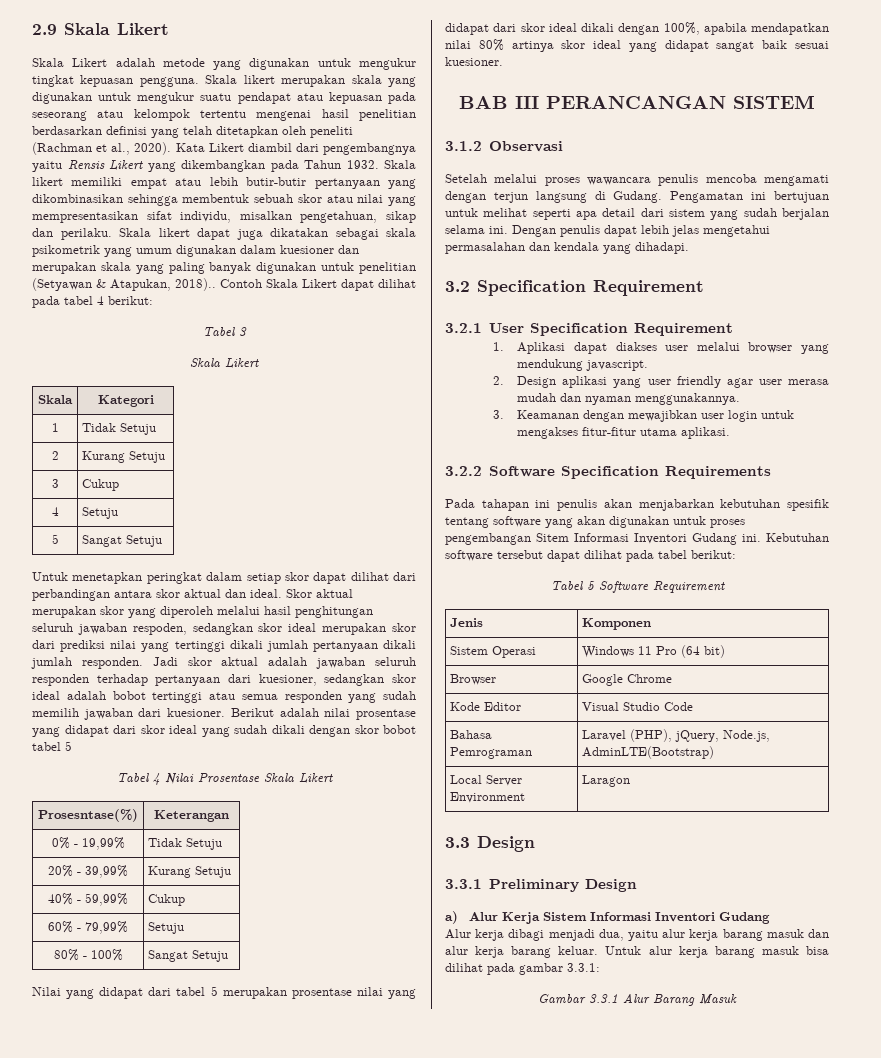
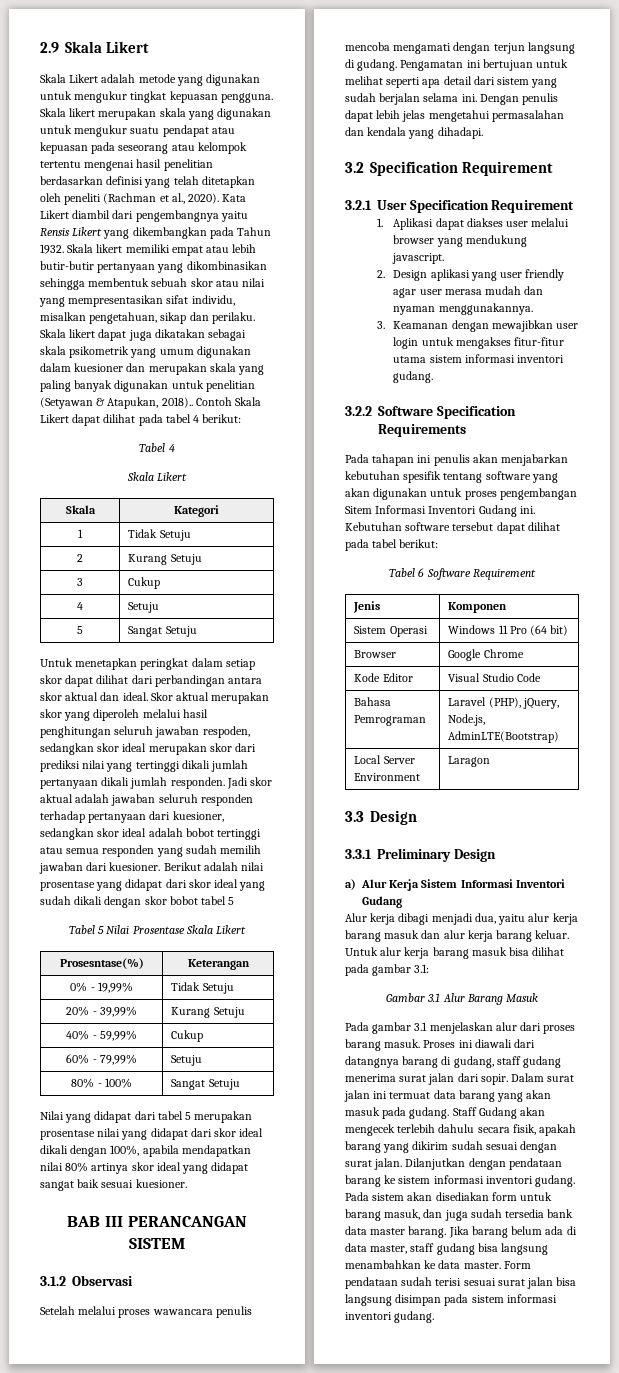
[238,327,247,336] 3 -> [168,444,175,452] 4
[152,773,160,785] 4 -> [98,926,105,934] 5
[613,191,663,203] Gudang. -> [357,59,398,71] gudang.
[681,427,731,439] aplikasi. -> [429,354,565,363] [393,371,434,383] sistem informasi inventori gudang.
[586,581,595,590] 5 -> [418,568,425,577] 6
[567,963,600,972] 3.3.1: -> [414,964,430,973] 3.1:
[589,994,618,1003] 3.3.1 -> [427,993,441,1002] 3.1
(737, 999) none -> [345,1022,576,1034] [345,1039,536,1051] [345,1056,562,1068] [345,1073,575,1085] [344,1090,552,1102] [345,1107,546,1119] [345,1124,577,1136] [345,1141,558,1153] [345,1158,562,1170] [345,1175,576,1187] [345,1192,553,1201] [345,1209,574,1221] [345,1226,577,1238] [345,1243,549,1255] [345,1260,531,1269] [345,1277,577,1289] [345,1294,557,1306] [345,1311,435,1323] // Pada gambar 3.1 menjelaskan alur dari proses barang masuk. Proses ini diawali dari datangnya barang di gudang, staff gudang menerima surat jalan dari sopir. Dalam surat jalan ini termuat data barang yang akan masuk pada gudang. Staff Gudang akan mengecek terlebih dahulu secara fisik, apakah barang yang dikirim sudah sesuai dengan surat jalan. Dilanjutkan dengan pendataan barang ke sistem informasi inventori gudang. Pada sistem akan disediakan form untuk barang masuk, dan juga sudah tersedia bank data master barang. Jika barang belum ada di data master, staff gudang bisa langsung menambahkan ke data master. Form pendataan sudah terisi sesuai surat jalan bisa langsung disimpan pada sistem informasi inventori gudang.

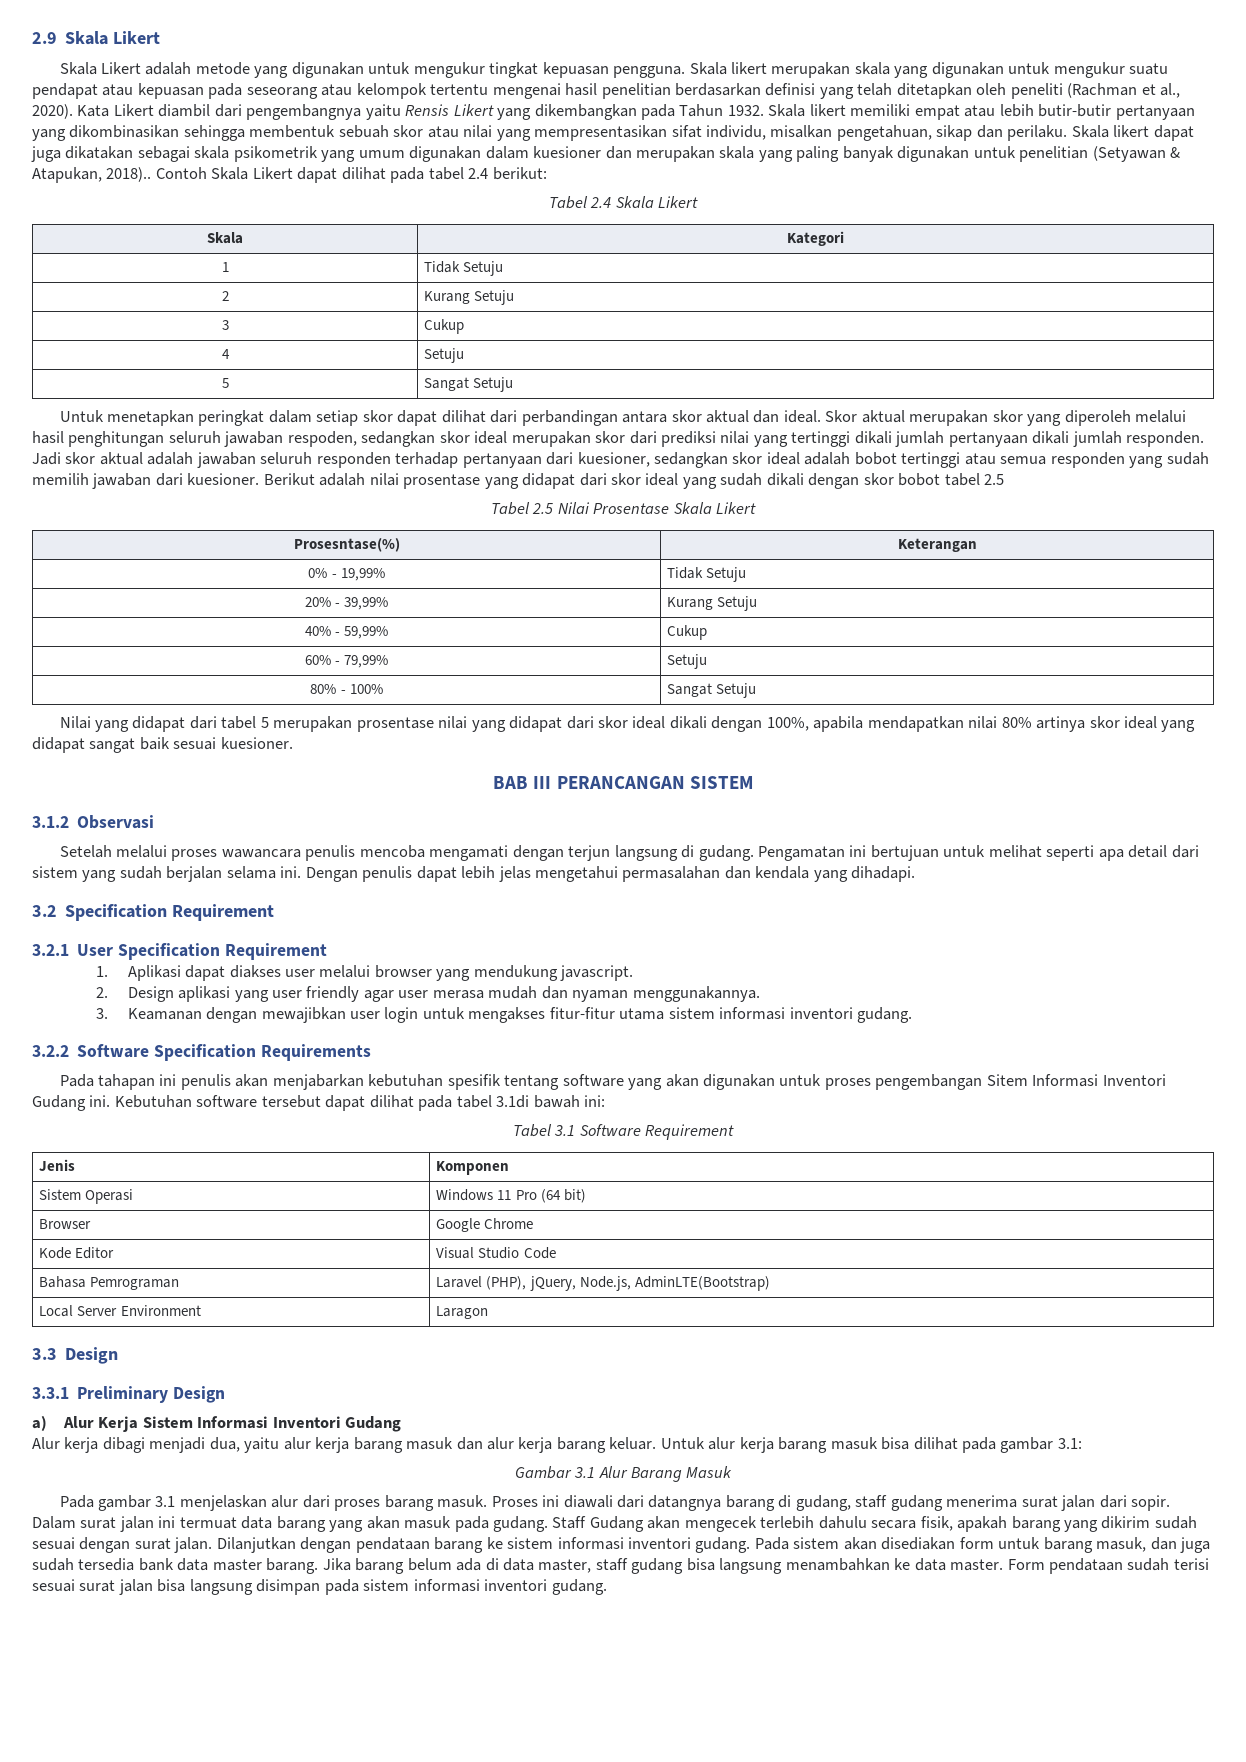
[193,414,242,423] [139,443,175,452] 4 berikut: // Tabel 4 // -> [468,167,547,180] [548,196,612,209] 2.4 berikut: // Tabel 2.4
[228,897,235,905] [68,925,105,934] 5 // Tabel 5 -> [984,474,1005,485] [490,502,554,515] 2.5 // Tabel 2.5
[399,539,439,548] [389,568,425,577] berikut: // Tabel 6 -> [496,1095,606,1108] [512,1124,576,1137] 3.1di bawah ini: // Tabel 3.1

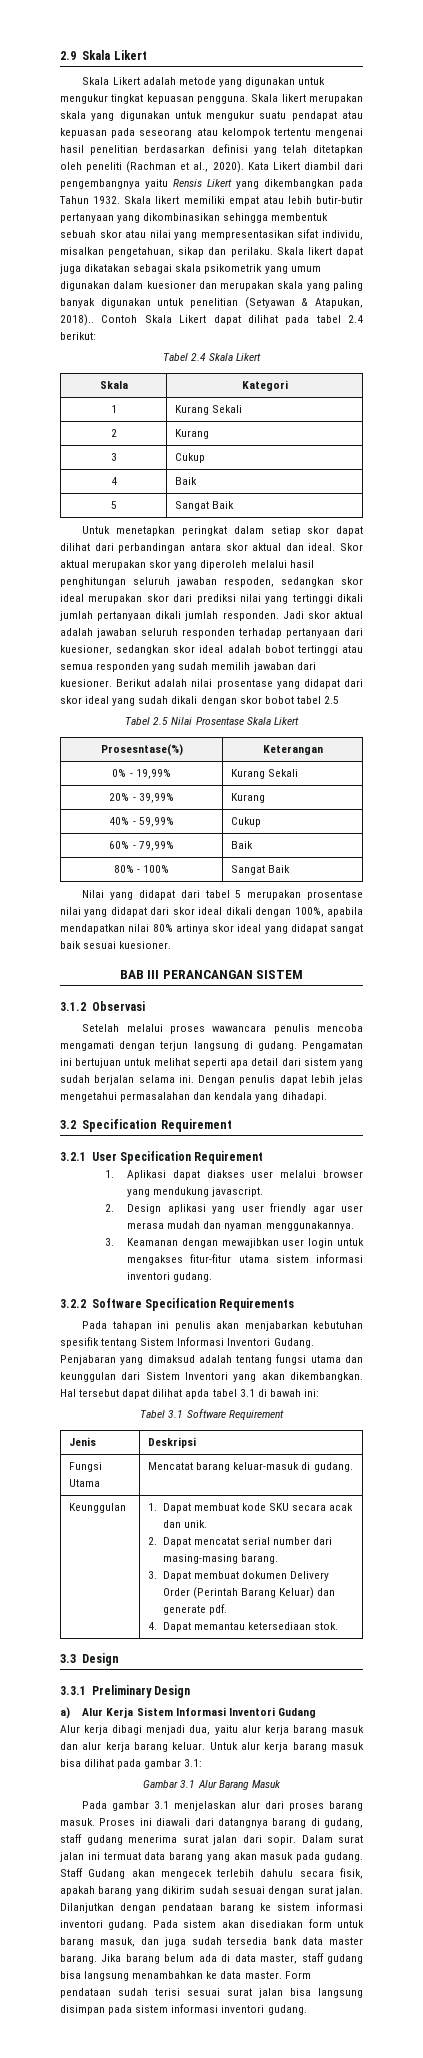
[424,261,504,276] Tidak Setuju -> [175,405,243,415] Kurang Sekali
[474,290,515,305] Setuju -> (210, 434) none
[424,348,465,363] Setuju -> [175,477,198,485] Baik
[473,377,514,392] Setuju -> [212,501,235,509] Baik
[667,567,747,582] Tidak Setuju -> [231,769,299,779] Kurang Sekali
[717,596,758,611] Setuju -> (266, 798) none
[667,654,708,669] Setuju -> [231,841,254,849] Baik
[716,683,757,698] Setuju -> [268,865,291,873] Baik
[562,1074,1166,1090] [32,1095,530,1111] software yang akan digunakan untuk proses pengembangan Sitem Informasi Inventori Gudang ini. Kebutuhan software tersebut dapat dilihat pada tabel 3.1di -> [140,1337,314,1348] [60,1354,363,1365] [60,1372,363,1382] [60,1389,267,1399] Sistem Informasi Inventori Gudang. Penjabaran yang dimaksud adalah tentang fungsi utama dan keunggulan dari Sistem Inventori yang akan dikembangkan. Hal tersebut dapat dilihat apda tabel 3.1 di
[436,1161,510,1175] [39,1189,134,1204] [436,1189,586,1203] [39,1219,92,1229] [436,1218,534,1232] [39,1247,115,1259] [436,1247,556,1259] [39,1276,180,1290] [436,1276,770,1291] [39,1305,201,1317] [436,1306,489,1319] Komponen // Sistem Operasi | Windows 11 Pro (64 bit) // Browser | Google Chrome // Kode Editor | Visual Studio Code // Bahasa Pemrograman | Laravel (PHP), jQuery, Node.js, AdminLTE(Bootstrap) // Local Server Environment | Laragon -> [148,1437,197,1448] [69,1462,103,1472] [69,1479,101,1487] [148,1462,353,1472] [69,1503,127,1513] [148,1503,354,1513] [162,1520,208,1528] [148,1537,333,1547] [162,1554,279,1564] [148,1571,330,1581] [162,1587,336,1599] [162,1604,228,1615] [148,1622,339,1632] Deskripsi // Fungsi Utama | Mencatat barang keluar-masuk di gudang. // Keunggulan | 1. Dapat membuat kode SKU secara acak dan unik. // 2. Dapat mencatat serial number dari masing-masing barang. // 3. Dapat membuat dokumen Delivery Order (Perintah Barang Keluar) dan generate pdf. // 4. Dapat memantau ketersediaan stok.

